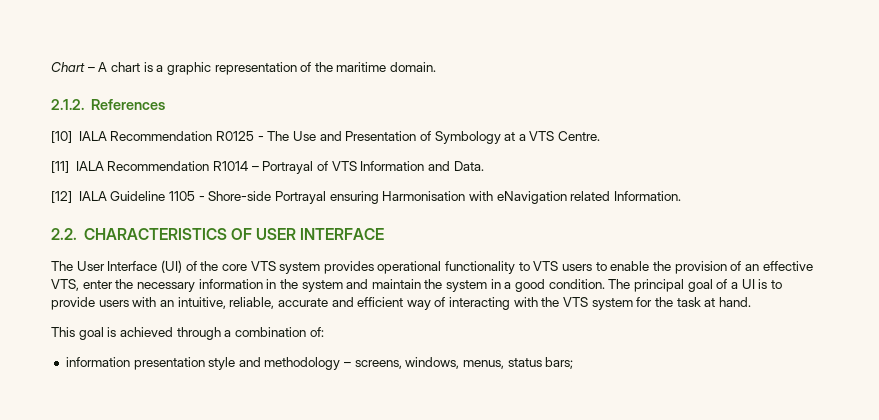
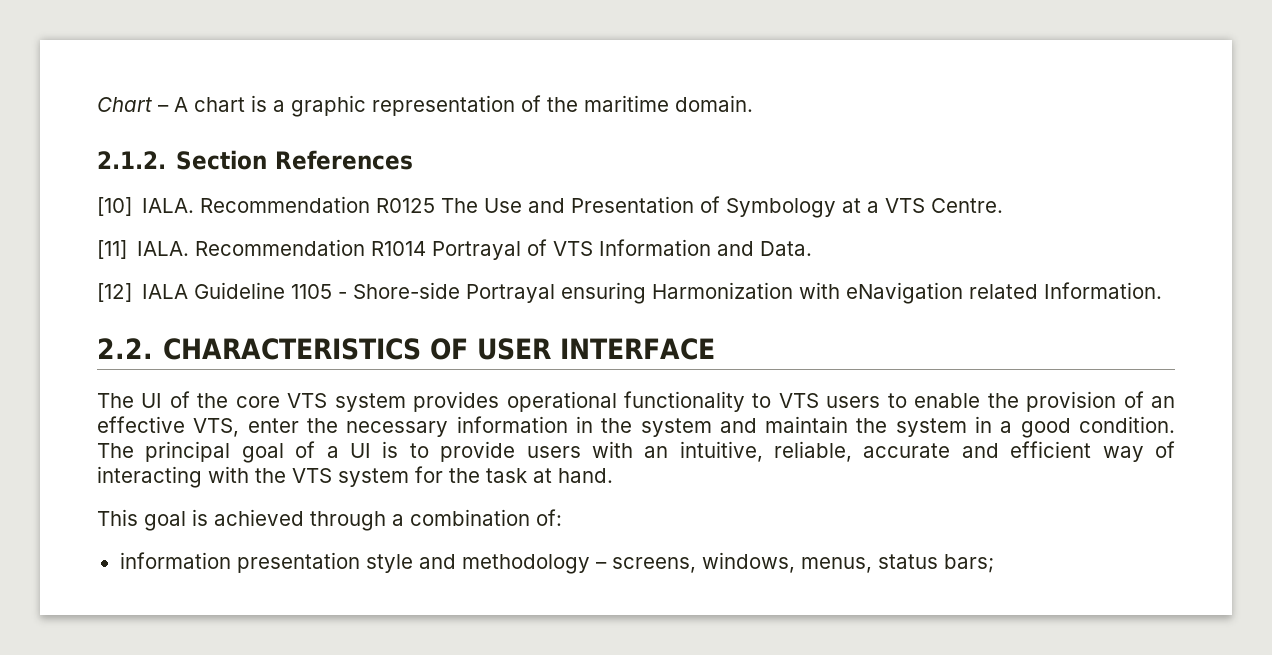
(84, 104) none -> [176,150,268,170] Section
[78,131,107,141] IALA -> [142,198,195,213] IALA.
[257,136,264,141] - -> (436, 205) none
[75,161,104,171] IALA -> [137,241,190,256] IALA.
[251,166,259,171] – -> (427, 248) none
[382,191,466,201] Harmonisation -> [652,282,794,299] Harmonization
[76,260,182,273] User Interface (UI) -> [141,393,163,408] UI

